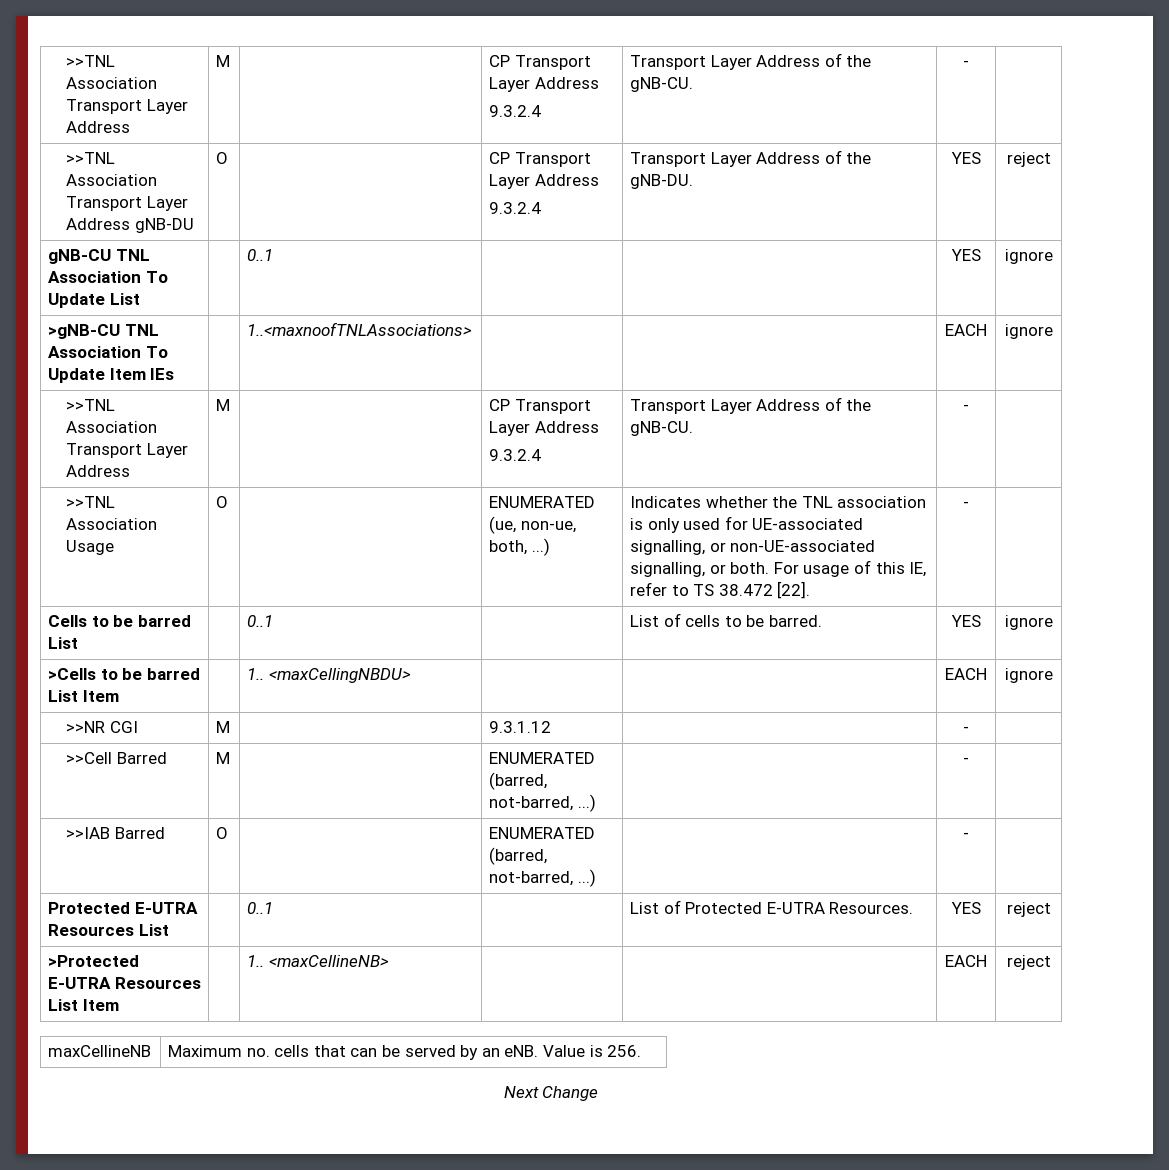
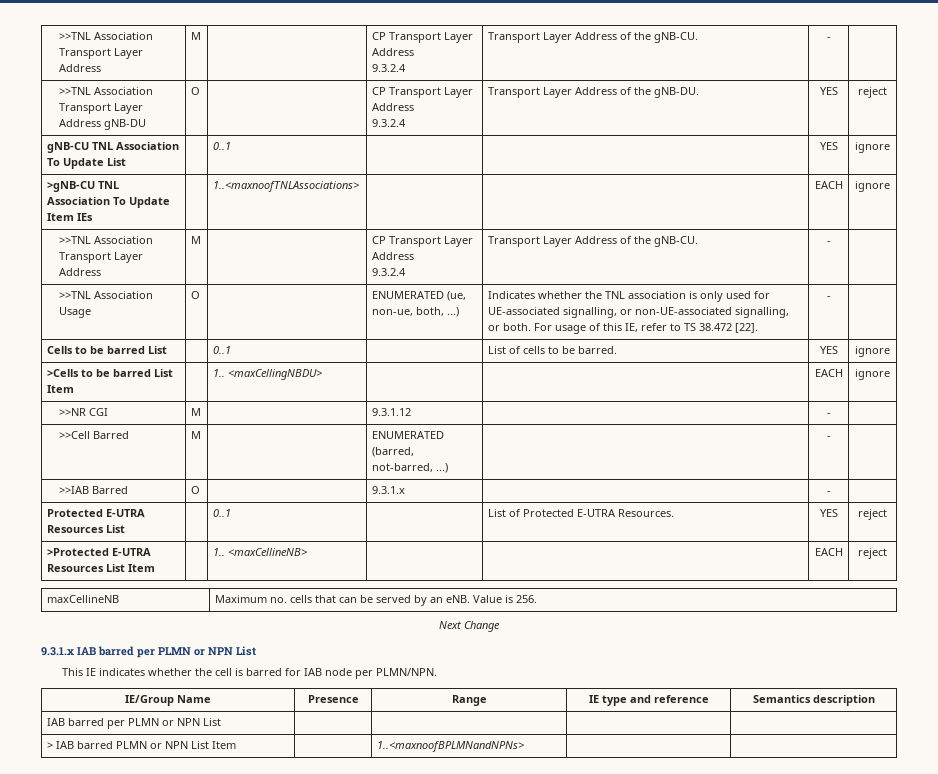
[489,827,596,839] [489,847,548,865] [489,869,596,887] ENUMERATED (barred, not-barred, ...) -> [371,486,405,494] 9.3.1.x
(599, 1093) none -> [41,646,256,658] [61,668,437,679] [125,695,212,706] [307,695,359,703] [451,695,487,706] [588,695,709,706] [752,695,875,706] [46,718,221,729] [46,741,236,749] [376,741,524,752] // 9.3.1.x IAB barred per PLMN or NPN List // This IE indicates whether the cell is barred for IAB node per PLMN/NPN. // IE/Group Name | Presence | Range | IE type and reference | Semantics description // IAB barred per PLMN or NPN List | | | | // > IAB barred PLMN or NPN List Item | | 1..<maxnoofBPLMNandNPNs> | |

